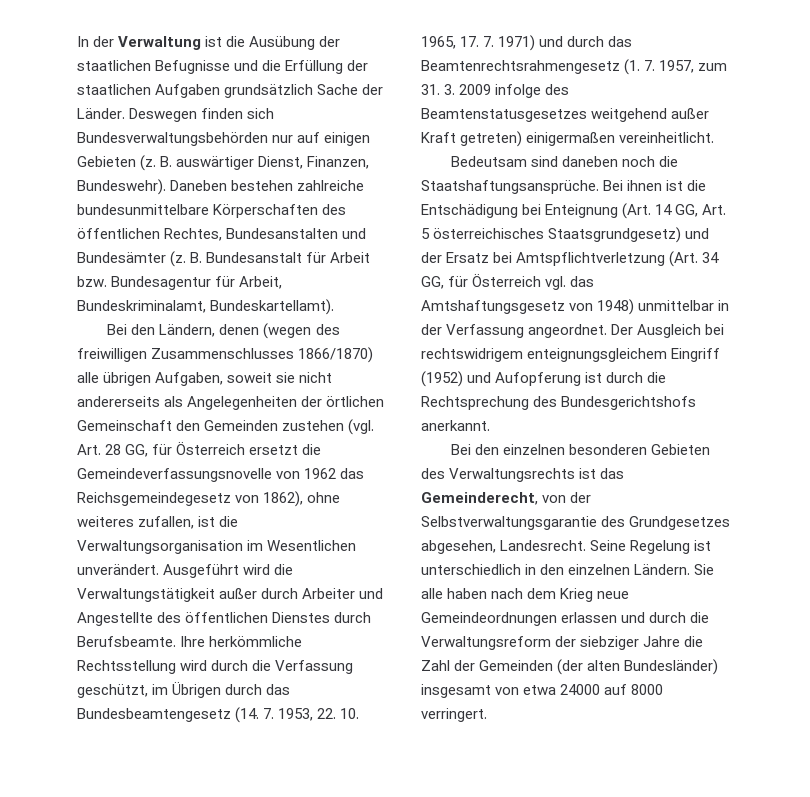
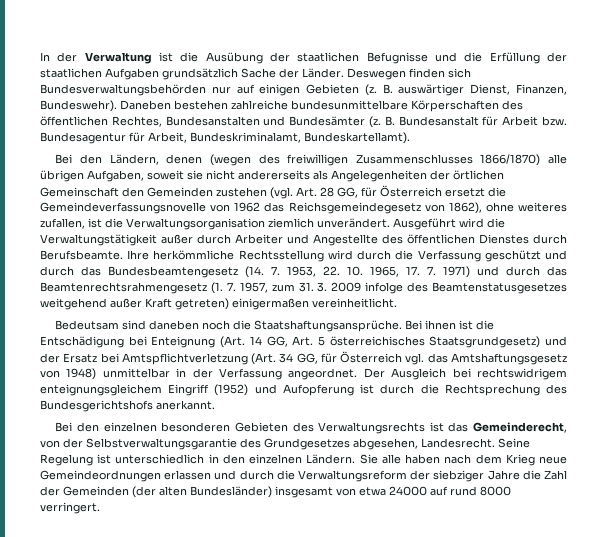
[247,540,357,551] im Wesentlichen -> [268,218,314,228] ziemlich
[77,681,222,698] geschützt, im Übrigen -> [484,250,567,262] geschützt und
(628, 689) none -> [450,486,477,496] rund

